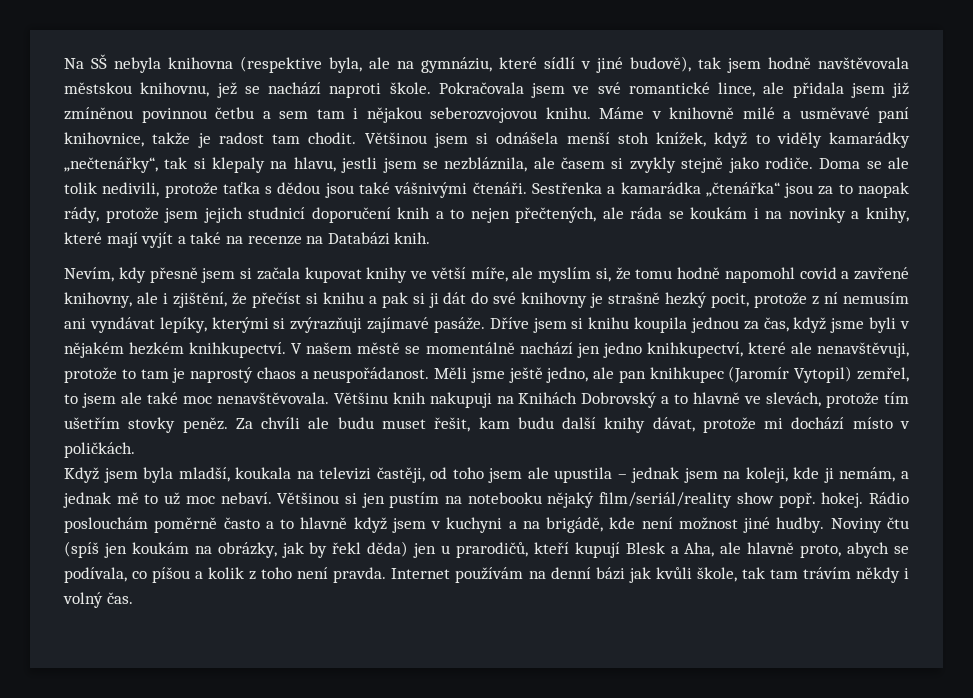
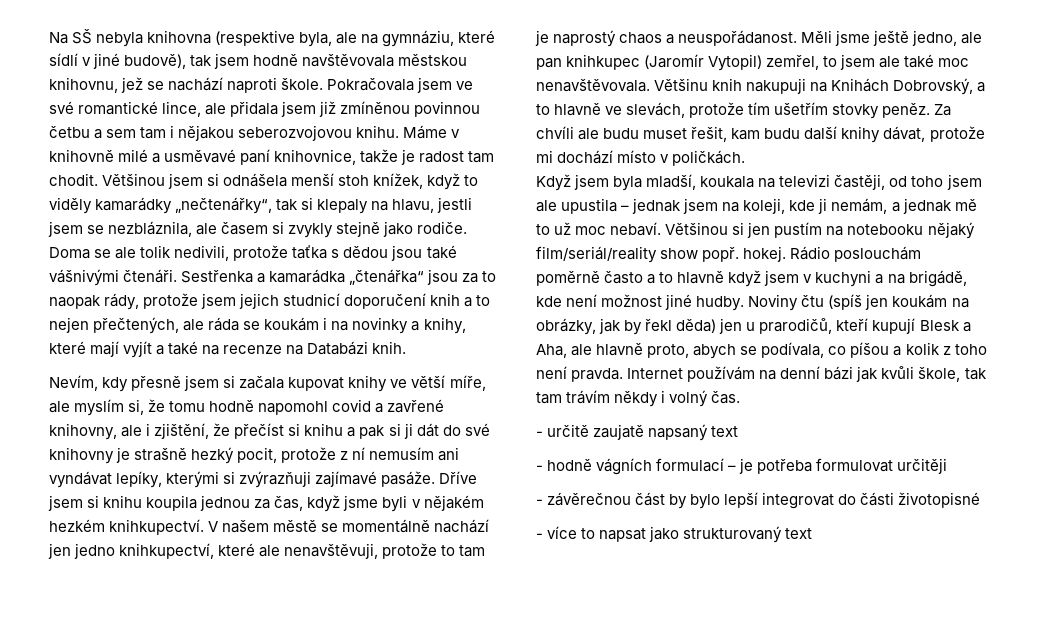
[581,392,658,408] Dobrovský -> [893,78,974,95] Dobrovský,
(133, 598) none -> [536,424,739,441] [536,458,948,475] [536,492,981,509] [536,526,813,543] // - určitě zaujatě napsaný text // - hodně vágních formulací – je potřeba formulovat určitěji // - závěrečnou část by bylo lepší integrovat do části životopisné // - více to napsat jako strukturovaný text

